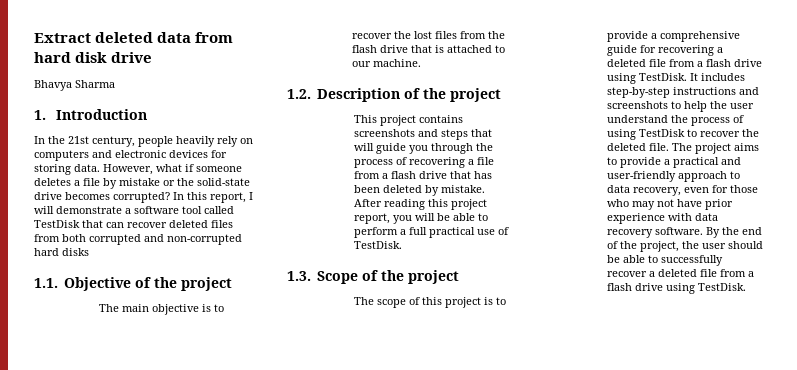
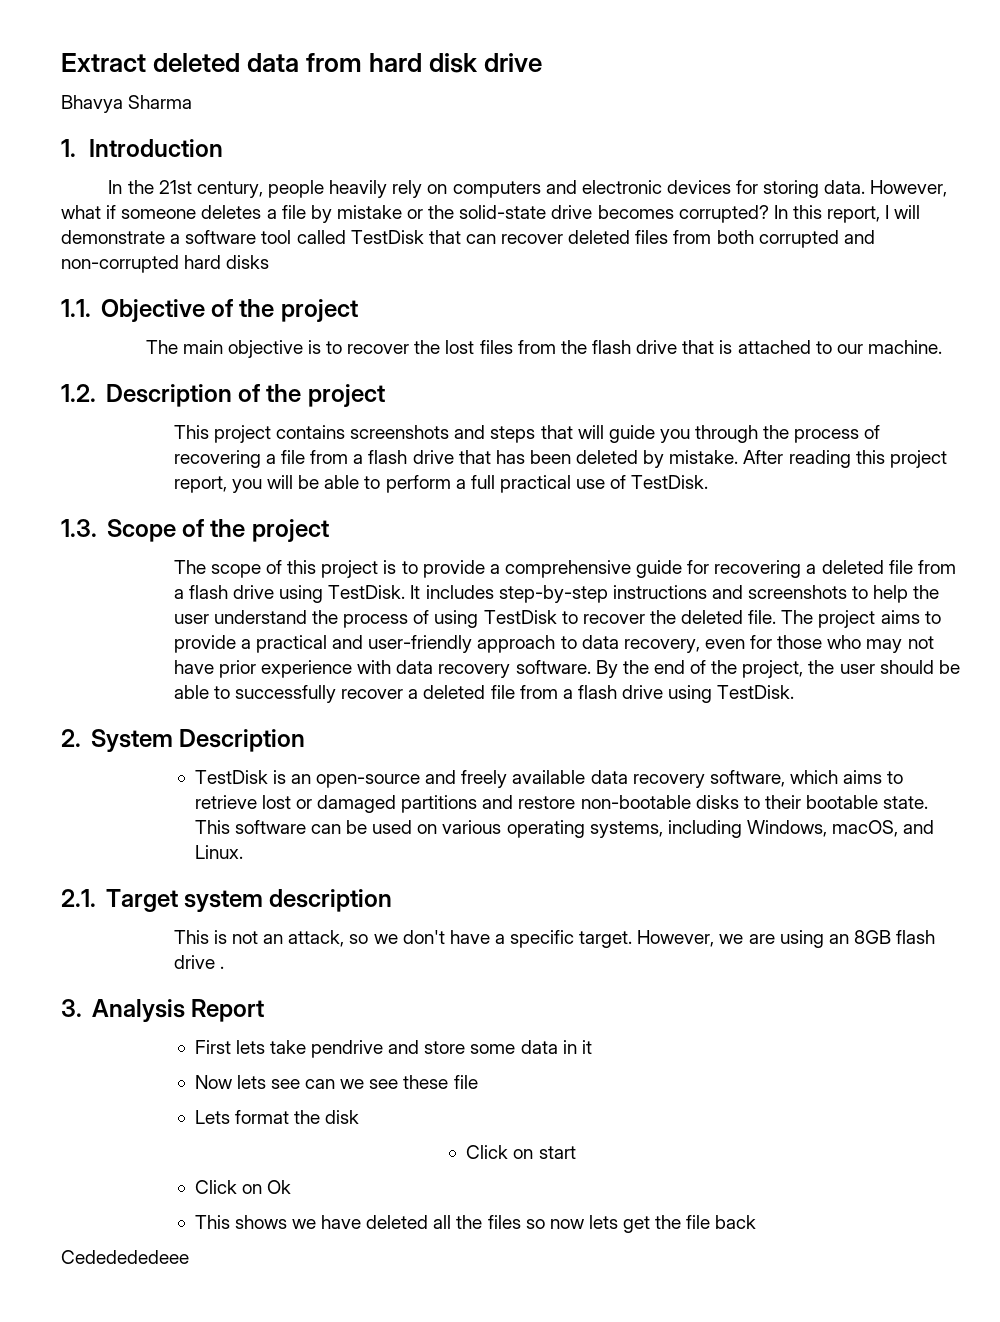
(746, 287) none -> [61,729,305,752] [194,770,904,788] [194,795,929,813] [194,820,935,838] [194,845,243,859] [61,889,393,912] [173,930,936,948] [173,955,224,969] [61,999,264,1022] [194,1040,592,1058] [194,1075,478,1089] [194,1110,360,1124] [466,1145,576,1159] [194,1180,291,1194] [194,1215,757,1233] [61,1250,189,1264] // 2. System Description // TestDisk is an open-source and freely available data recovery software, which aims to retrieve lost or damaged partitions and restore non-bootable disks to their bootable state. This software can be used on various operating systems, including Windows, macOS, and Linux. // 2.1. Target system description // This is not an attack, so we don't have a specific target. However, we are using an 8GB flash drive . // 3. Analysis Report // First lets take pendrive and store some data in it // Now lets see can we see these file // Lets format the disk // Click on start // Click on Ok // This shows we have deleted all the files so now lets get the file back // Cededededeee

